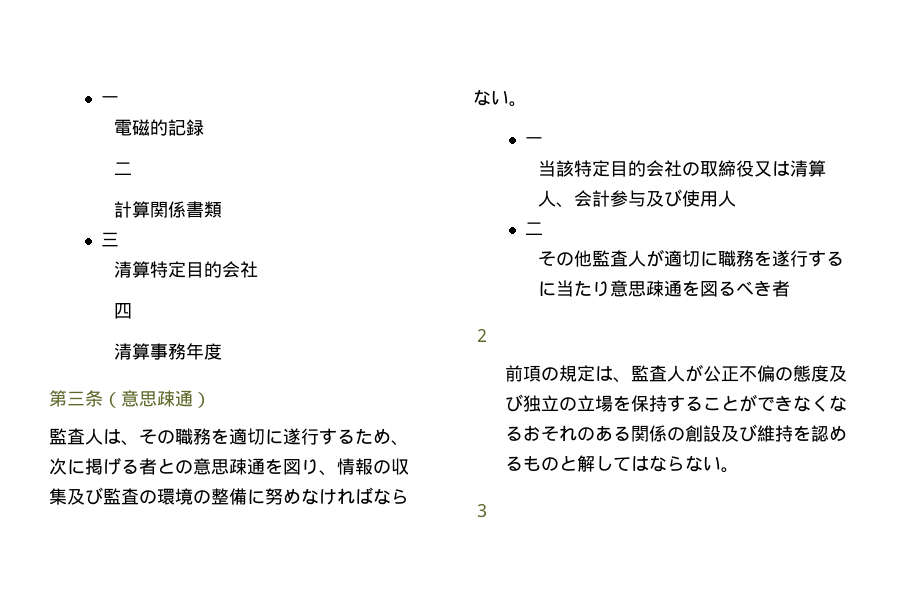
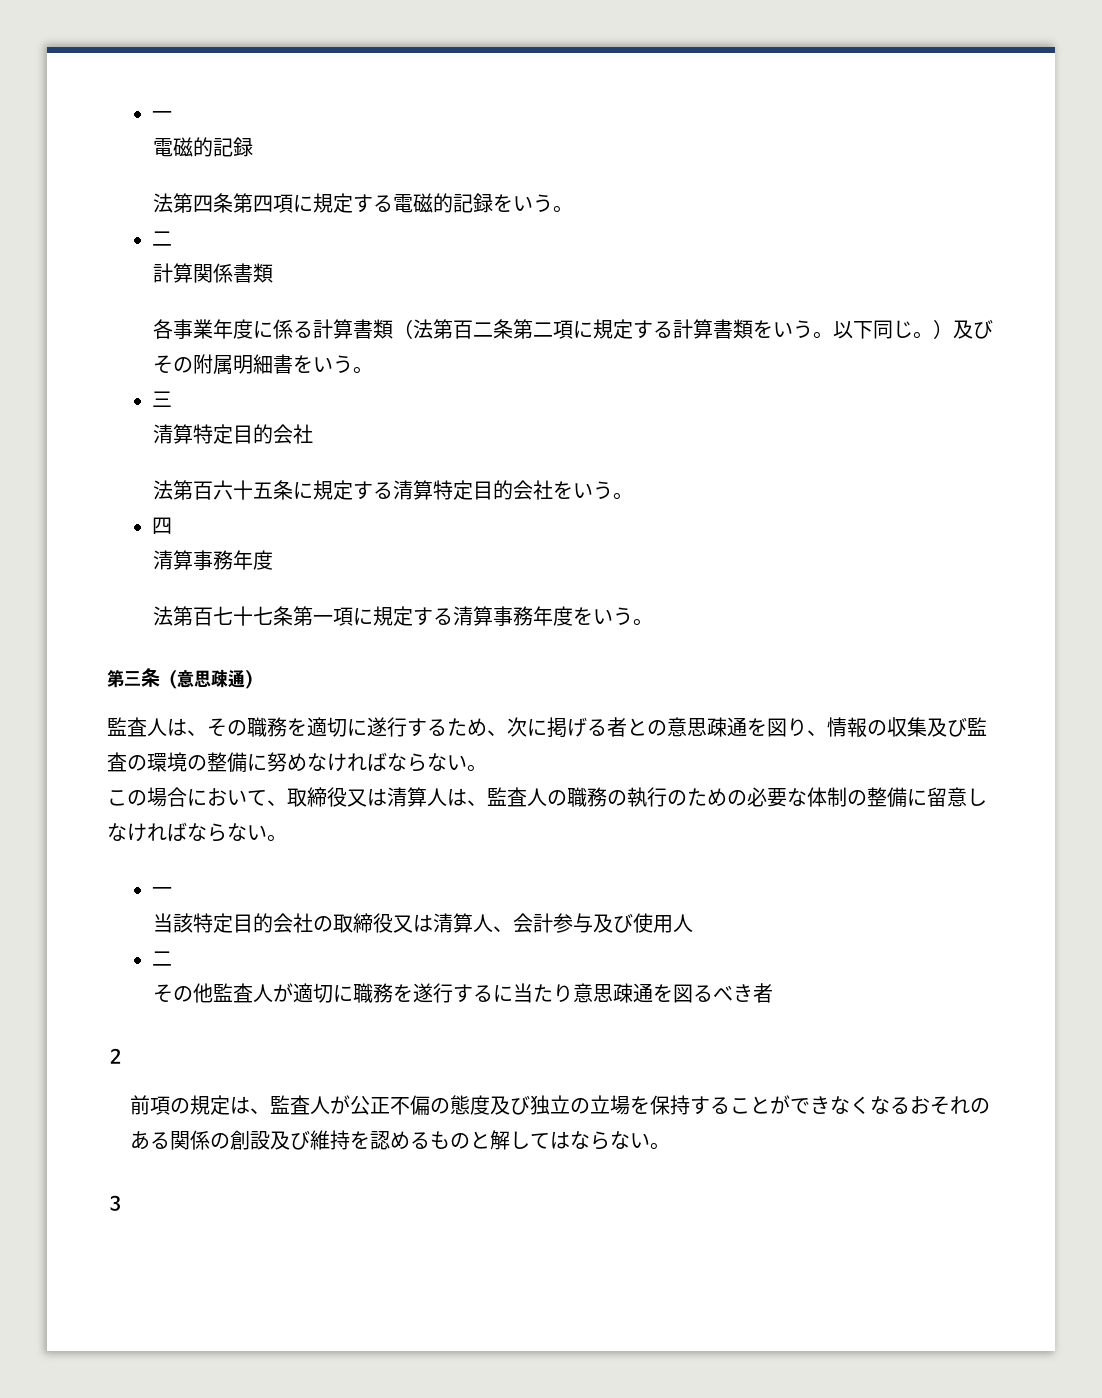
[113,162,132,175] [113,201,222,218] 二 // 計算関係書類 -> [153,193,574,213] [152,231,173,246] [153,263,274,283] [153,319,994,339] [153,354,374,375] 法第四条第四項に規定する電磁的記録をいう。 // 二 // 計算関係書類 // 各事業年度に係る計算書類（法第百二条第二項に規定する計算書類をいう。以下同じ。）及びその附属明細書をいう。
[113,303,132,319] [113,343,222,360] 四 // 清算事務年度 -> [153,480,634,500] [152,517,173,535] [153,550,274,570] [153,606,654,626] 法第百六十五条に規定する清算特定目的会社をいう。 // 四 // 清算事務年度 // 法第百七十七条第一項に規定する清算事務年度をいう。
(527, 104) none -> [107,787,987,808] [107,822,287,842] // この場合において、取締役又は清算人は、監査人の職務の執行のための必要な体制の整備に留意しなければならない。

